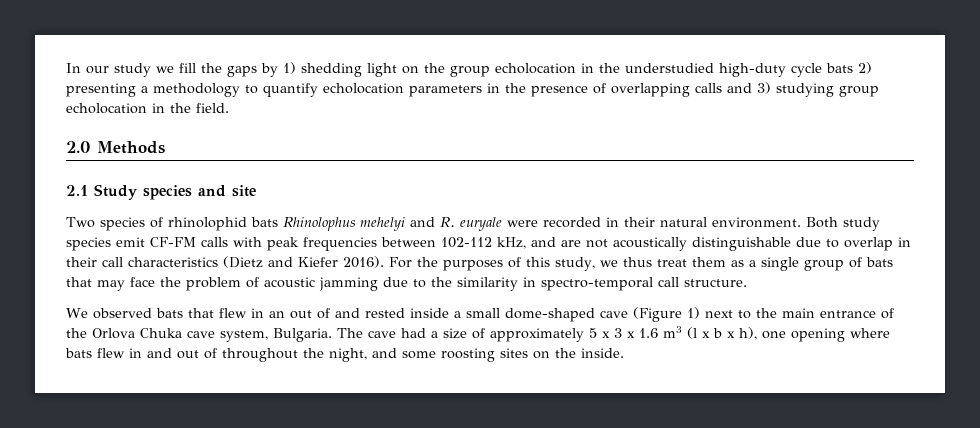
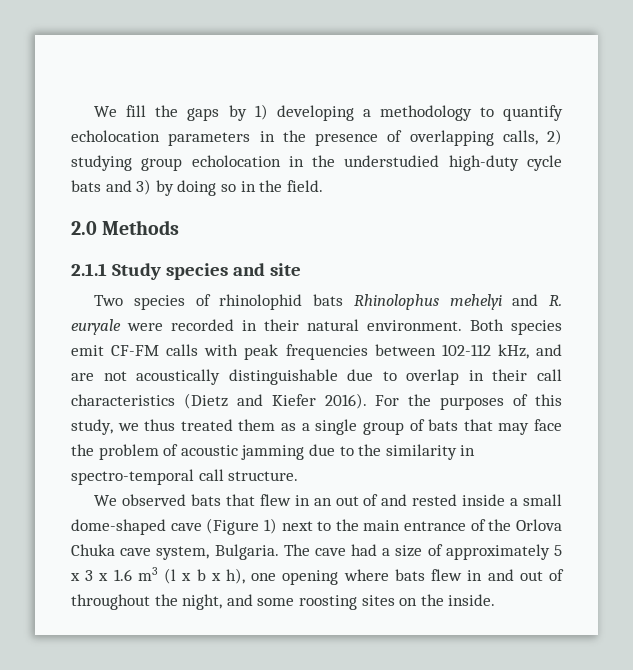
[66,63,174,77] In our study we -> [94,106,118,117] We
[301,62,872,77] [66,83,136,97] shedding light on the group echolocation in the understudied high-duty cycle bats 2) presenting -> [276,105,354,121] developing
[695,82,771,94] calls and 3) -> [502,129,562,145] calls, 2)
(191, 108) none -> [344,155,562,171] [71,179,283,196] understudied high-duty cycle bats and 3) by doing so in the
[66,185,88,196] 2.1 -> [71,263,107,276] 2.1.1
[842,217,880,231] study -> (504, 325) none
[656,259,687,267] treat -> [180,419,233,431] treated

